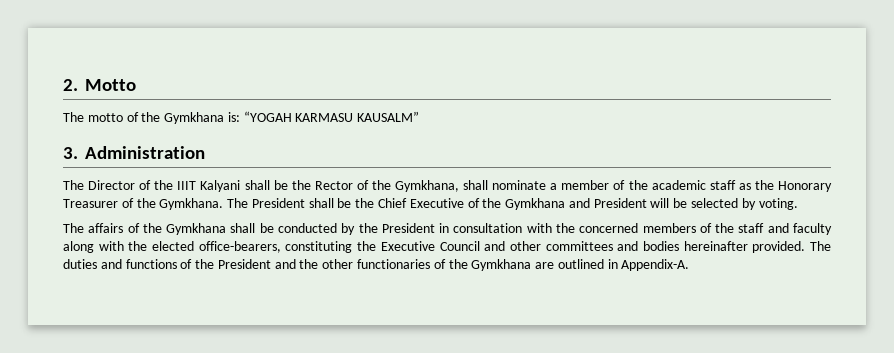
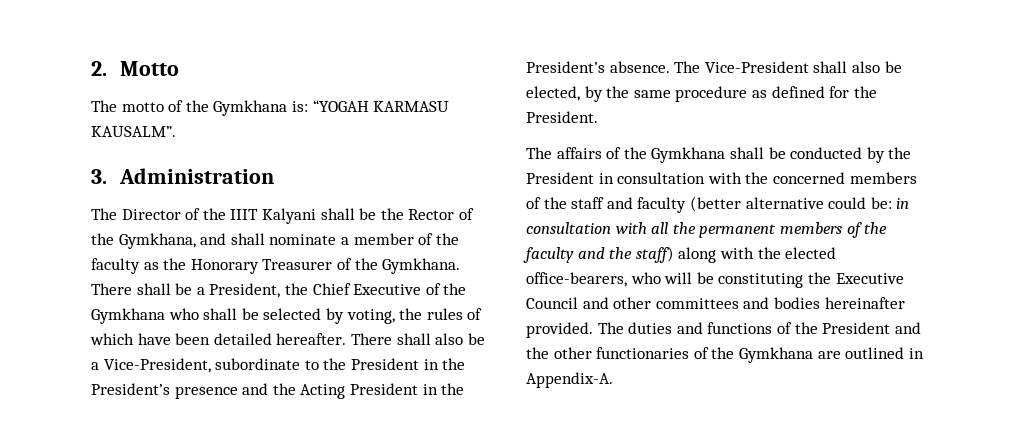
[357,111,420,122] KAUSALM” -> [91,126,176,137] KAUSALM”.
(460, 186) none -> [200,233,227,245] and
[651,180,736,190] academic staff -> [91,258,140,274] faculty
[227,198,352,208] The President shall be -> [91,283,281,298] There shall be a President,
[568,198,798,210] and President will be selected by voting. -> [168,308,483,324] [90,333,485,345] [91,358,466,373] [91,383,465,399] [526,61,902,73] [526,86,877,102] [526,111,598,123] who shall be selected by voting, the rules of which have been detailed hereafter. There shall also be a Vice-President, subordinate to the President in the President’s presence and the Acting President in the President’s absence. The Vice-President shall also be elected, by the same procedure as defined for the President.
(833, 229) none -> [689,196,910,212] [526,222,888,238] [523,246,674,263] (better alternative could be: in consultation with all the permanent members of the faculty and the staff)
(281, 247) none -> [630,272,714,284] who will be

